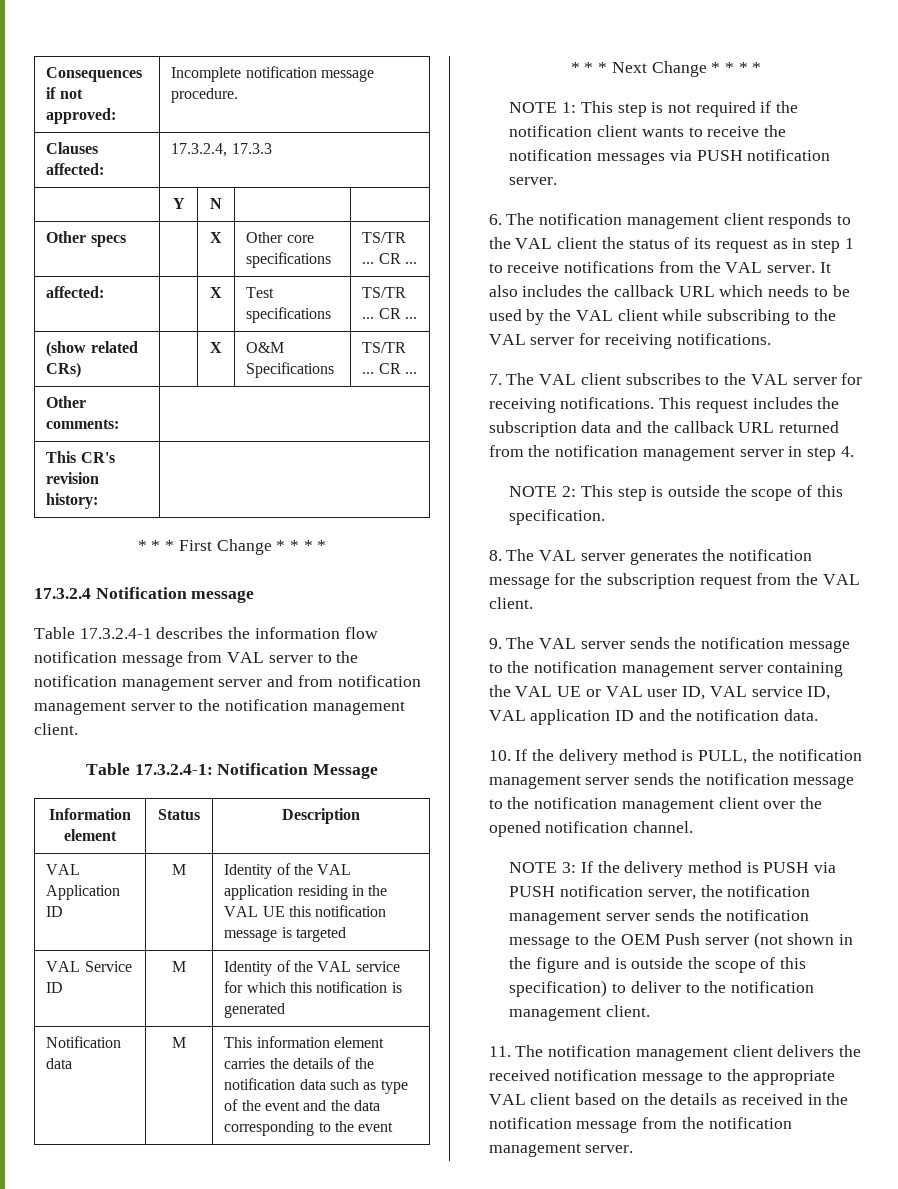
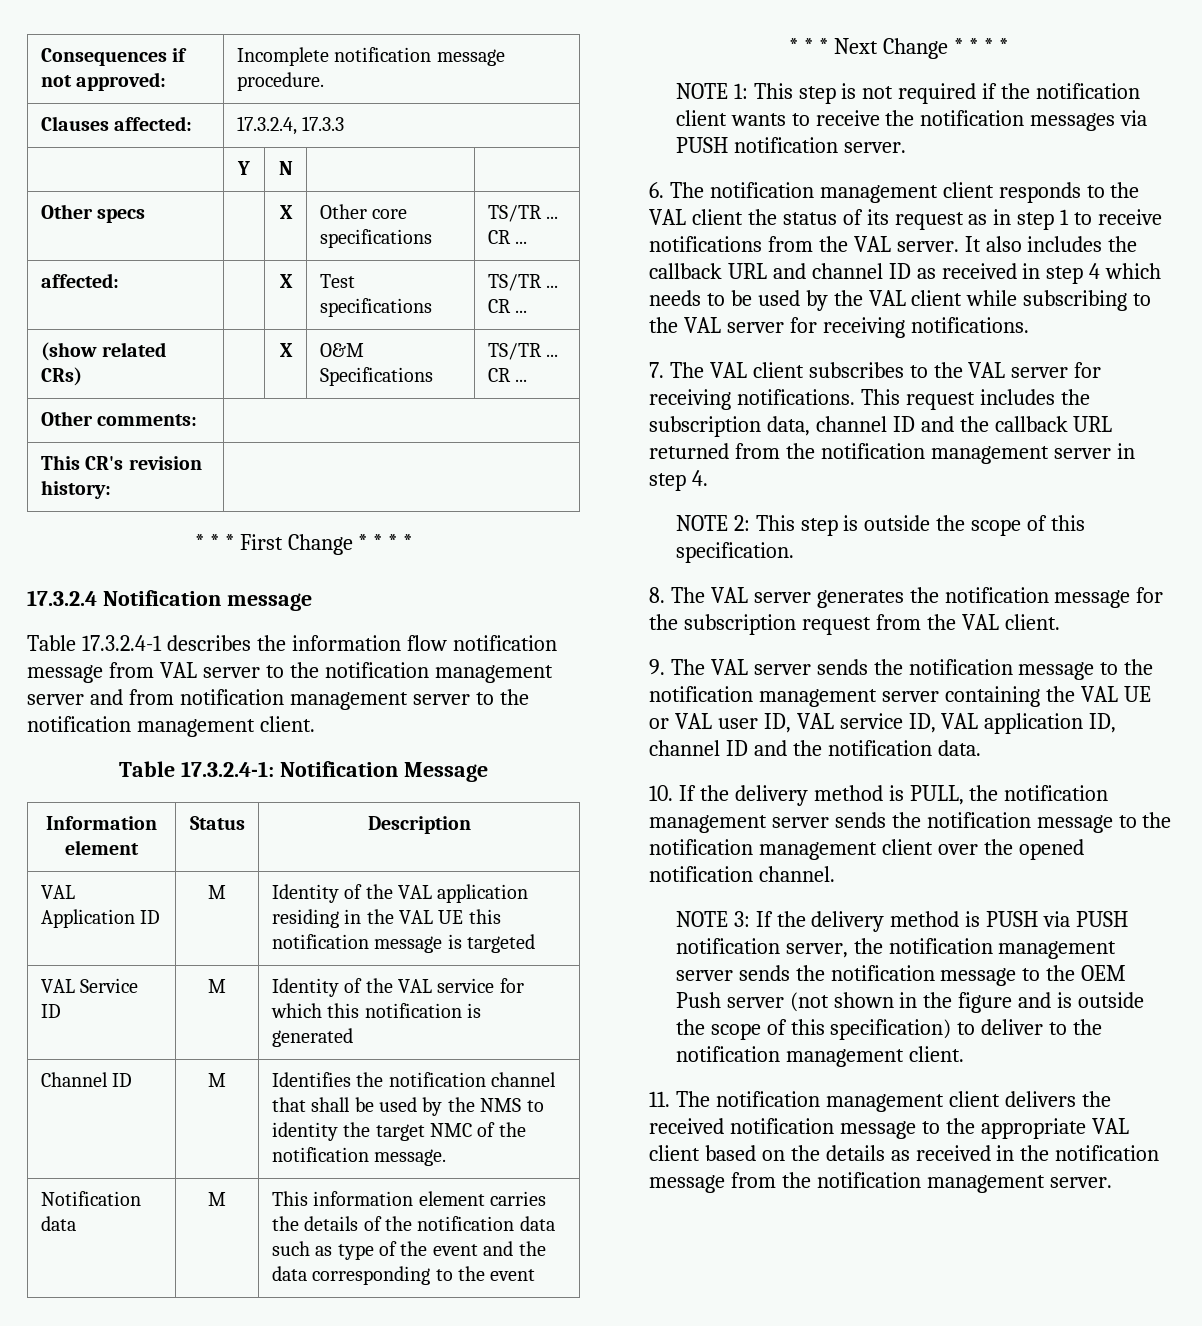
(286, 1010) none -> [40,1072,133,1087] [208,1073,226,1087] [271,1072,556,1087] [271,1097,544,1116] [271,1122,526,1141] [271,1147,447,1166] // Channel ID | M | Identifies the notification channel that shall be used by the NMS to identity the target NMC of the notification message.
(715, 291) none -> [772,263,1101,284] and channel ID as received in step 4
[581,421,612,433] data -> [766,416,915,436] data, channel ID
(611, 717) none -> [1089,713,1117,733] [648,740,720,756] ID, channel

